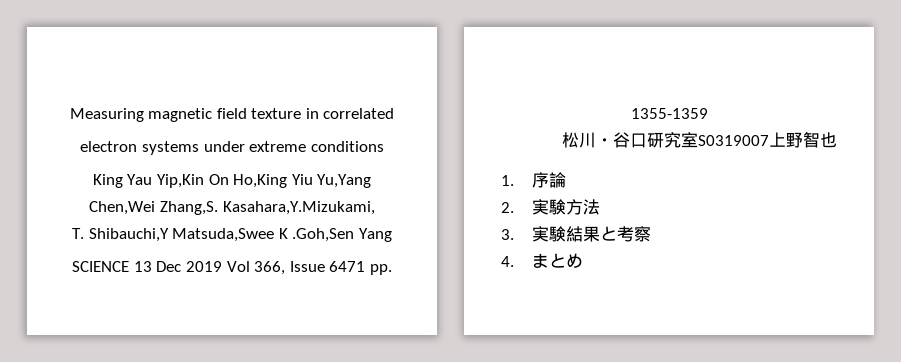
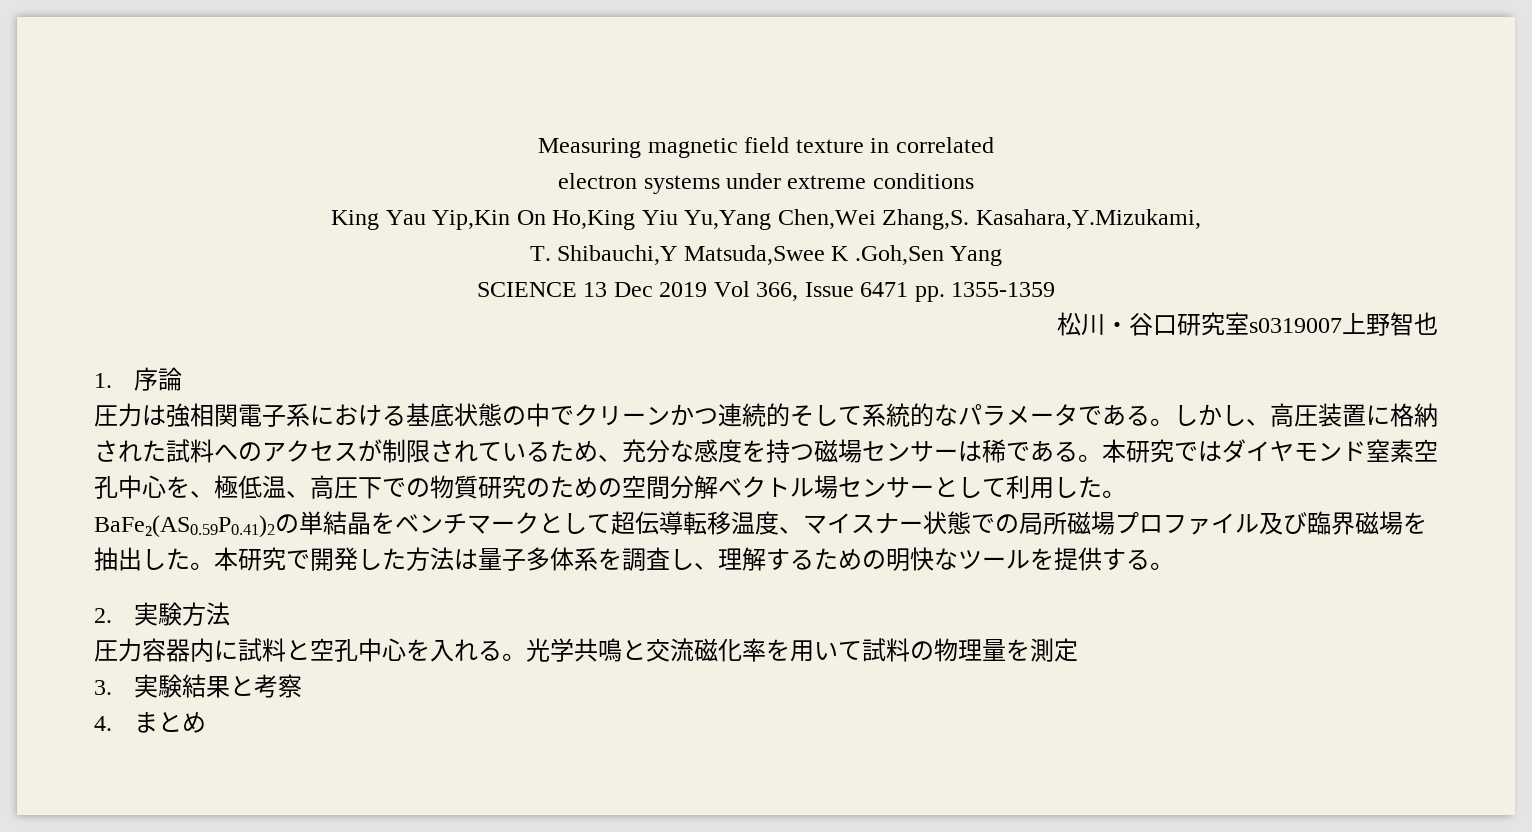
[698,135,769,146] S0319007 -> [1249,318,1342,333] s0319007
[501,199,601,215] 2.実験方法 -> [94,403,1438,427] [94,439,1438,463] [94,475,1126,499] [94,511,1427,538] [94,547,1174,571] [94,602,230,626] [94,638,1078,662] 圧力は強相関電子系における基底状態の中でクリーンかつ連続的そして系統的なパラメータである。しかし、高圧装置に格納された試料へのアクセスが制限されているため、充分な感度を持つ磁場センサーは稀である。本研究ではダイヤモンド窒素空孔中心を、極低温、高圧下での物質研究のための空間分解ベクトル場センサーとして利用した。 // BaFe₂(AS0.59P0.41)2の単結晶をベンチマークとして超伝導転移温度、マイスナー状態での局所磁場プロファイル及び臨界磁場を抽出した。本研究で開発した方法は量子多体系を調査し、理解するための明快なツールを提供する。 // 2.実験方法 // 圧力容器内に試料と空孔中心を入れる。光学共鳴と交流磁化率を用いて試料の物理量を測定

